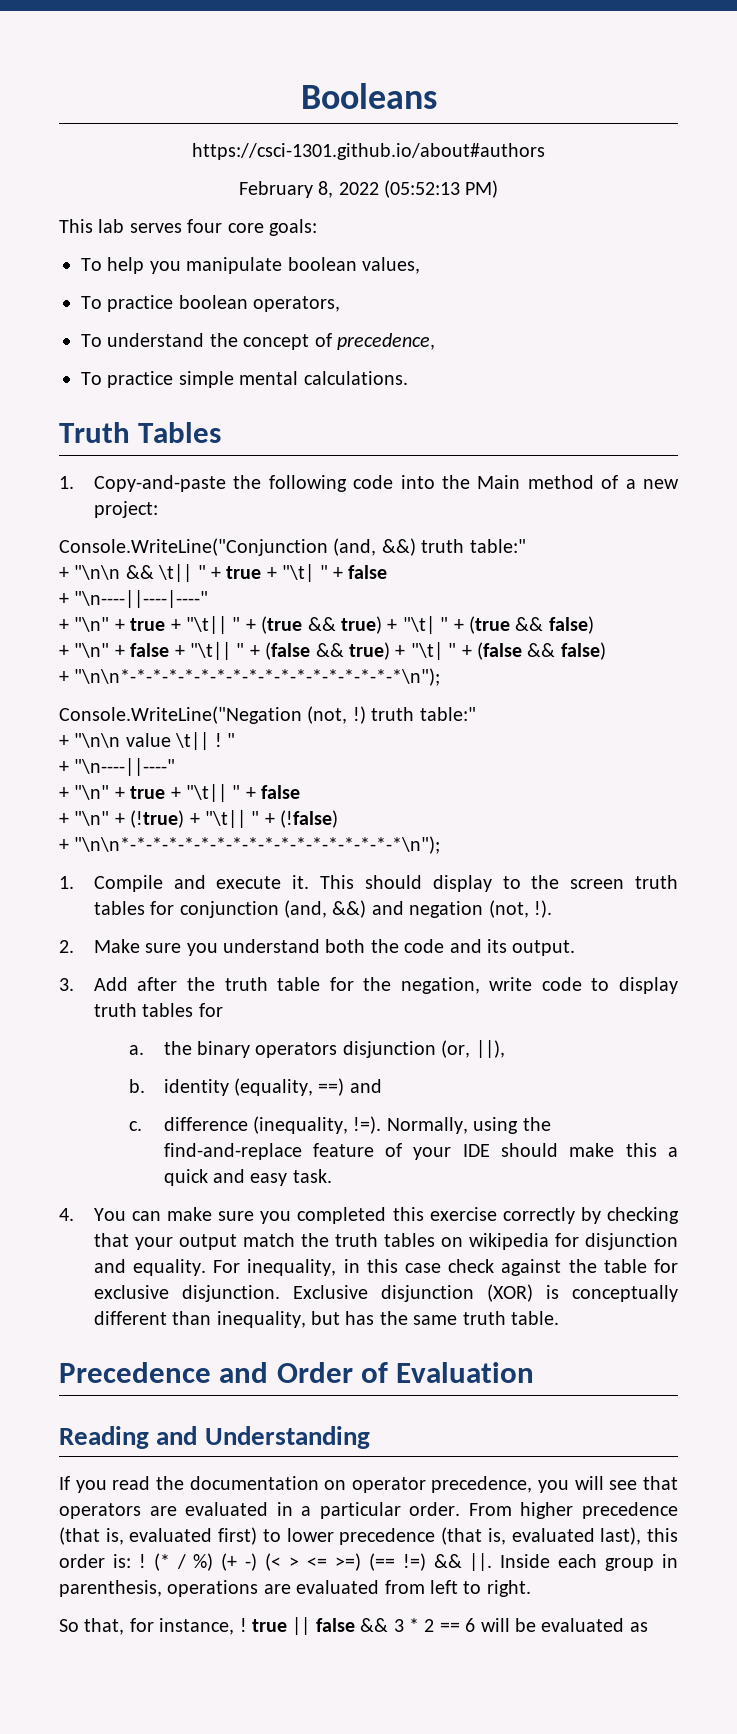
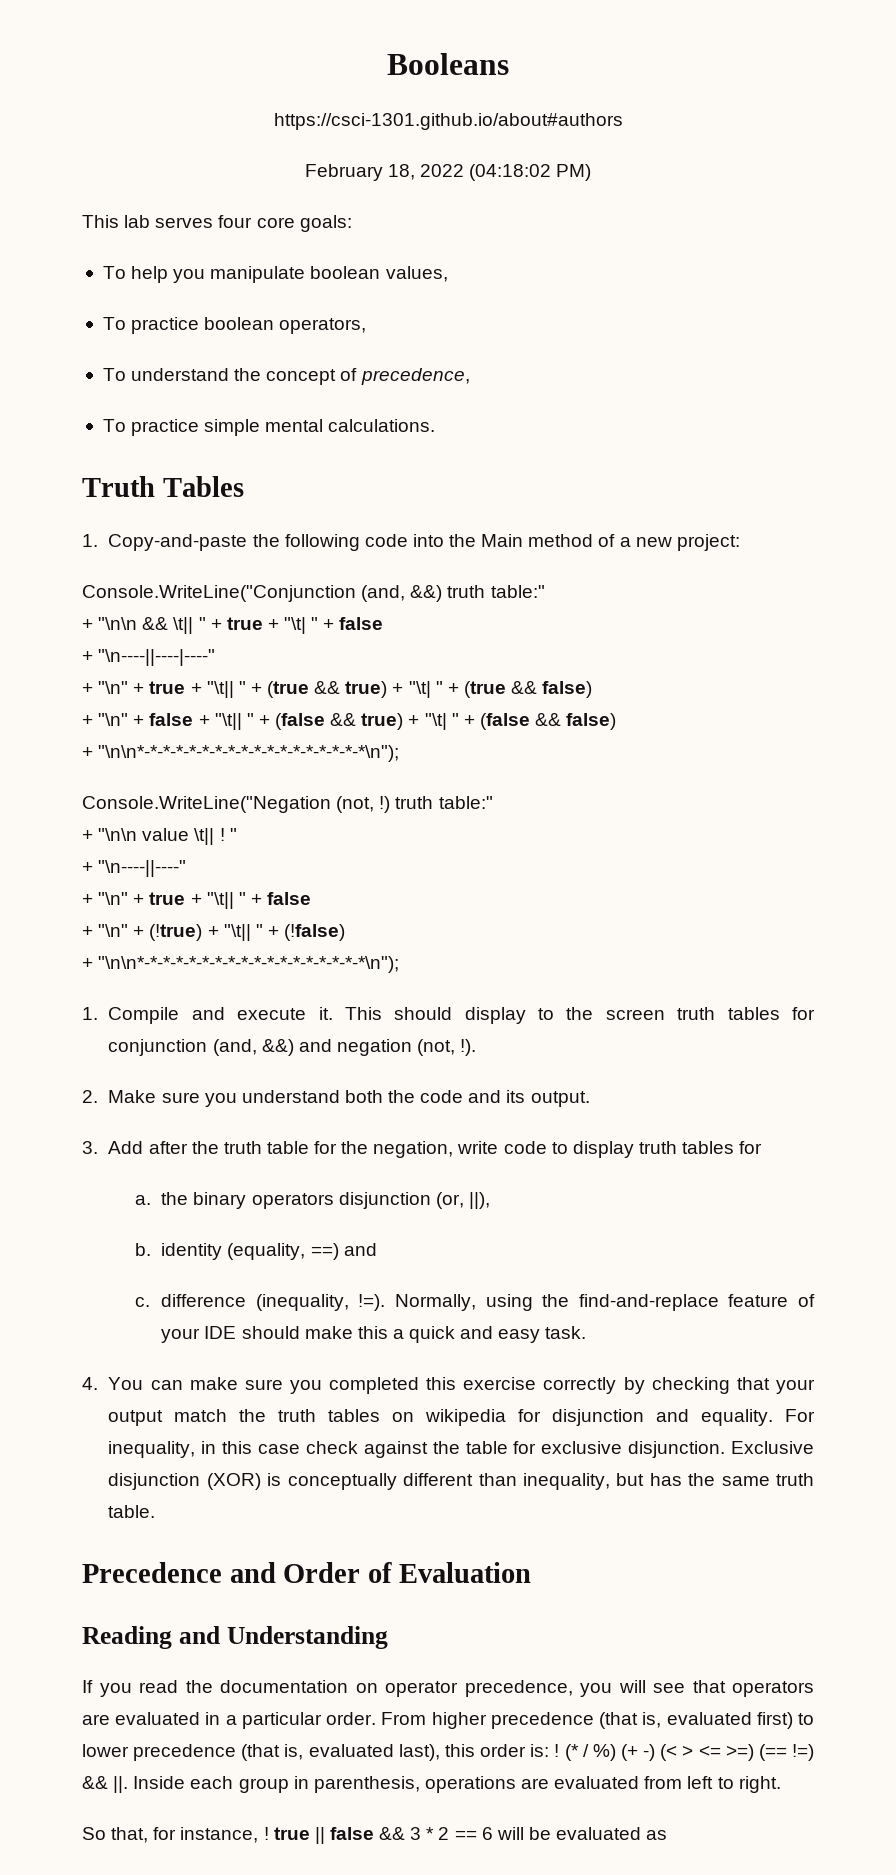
[318,180,460,198] 8, 2022 (05:52:13 -> [387,164,552,181] 18, 2022 (04:18:02

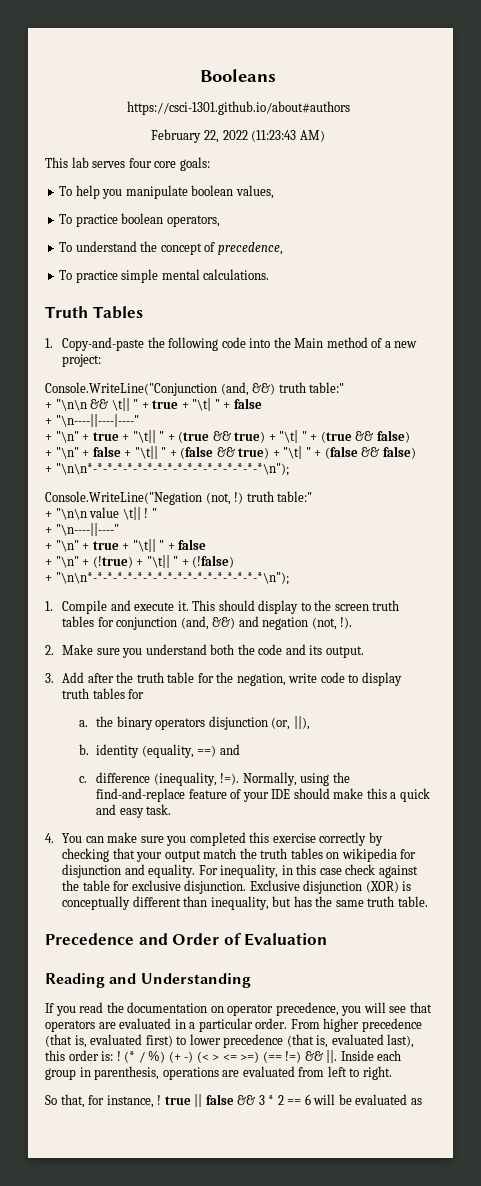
[387,164,592,181] 18, 2022 (04:18:02 PM) -> [203,130,325,143] 22, 2022 (11:23:43 AM)

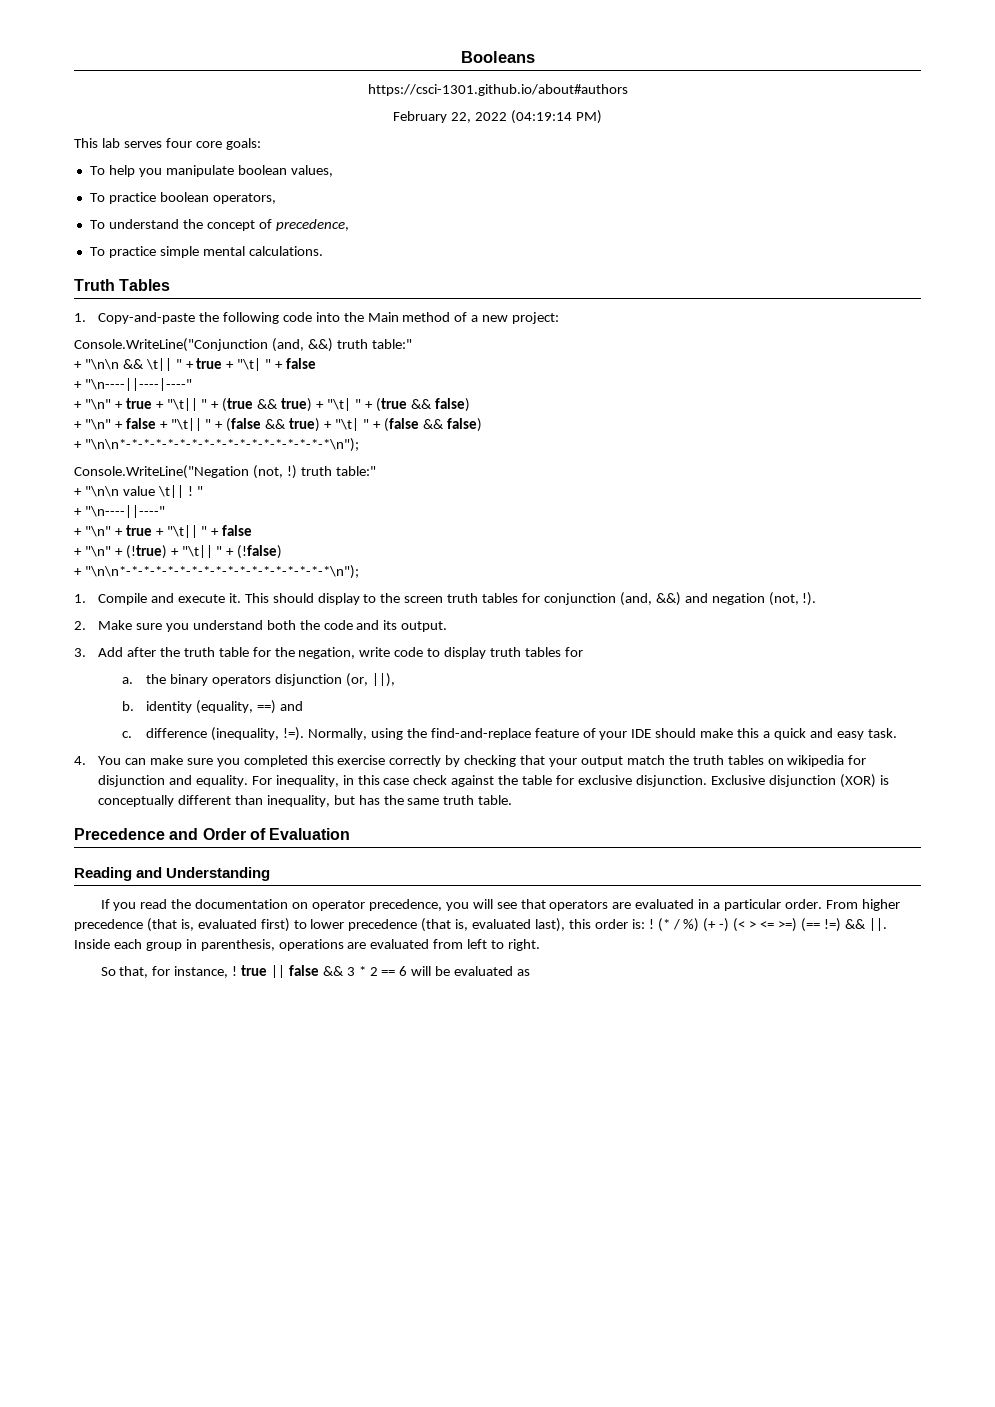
[251,130,325,142] (11:23:43 AM) -> [510,110,602,124] (04:19:14 PM)

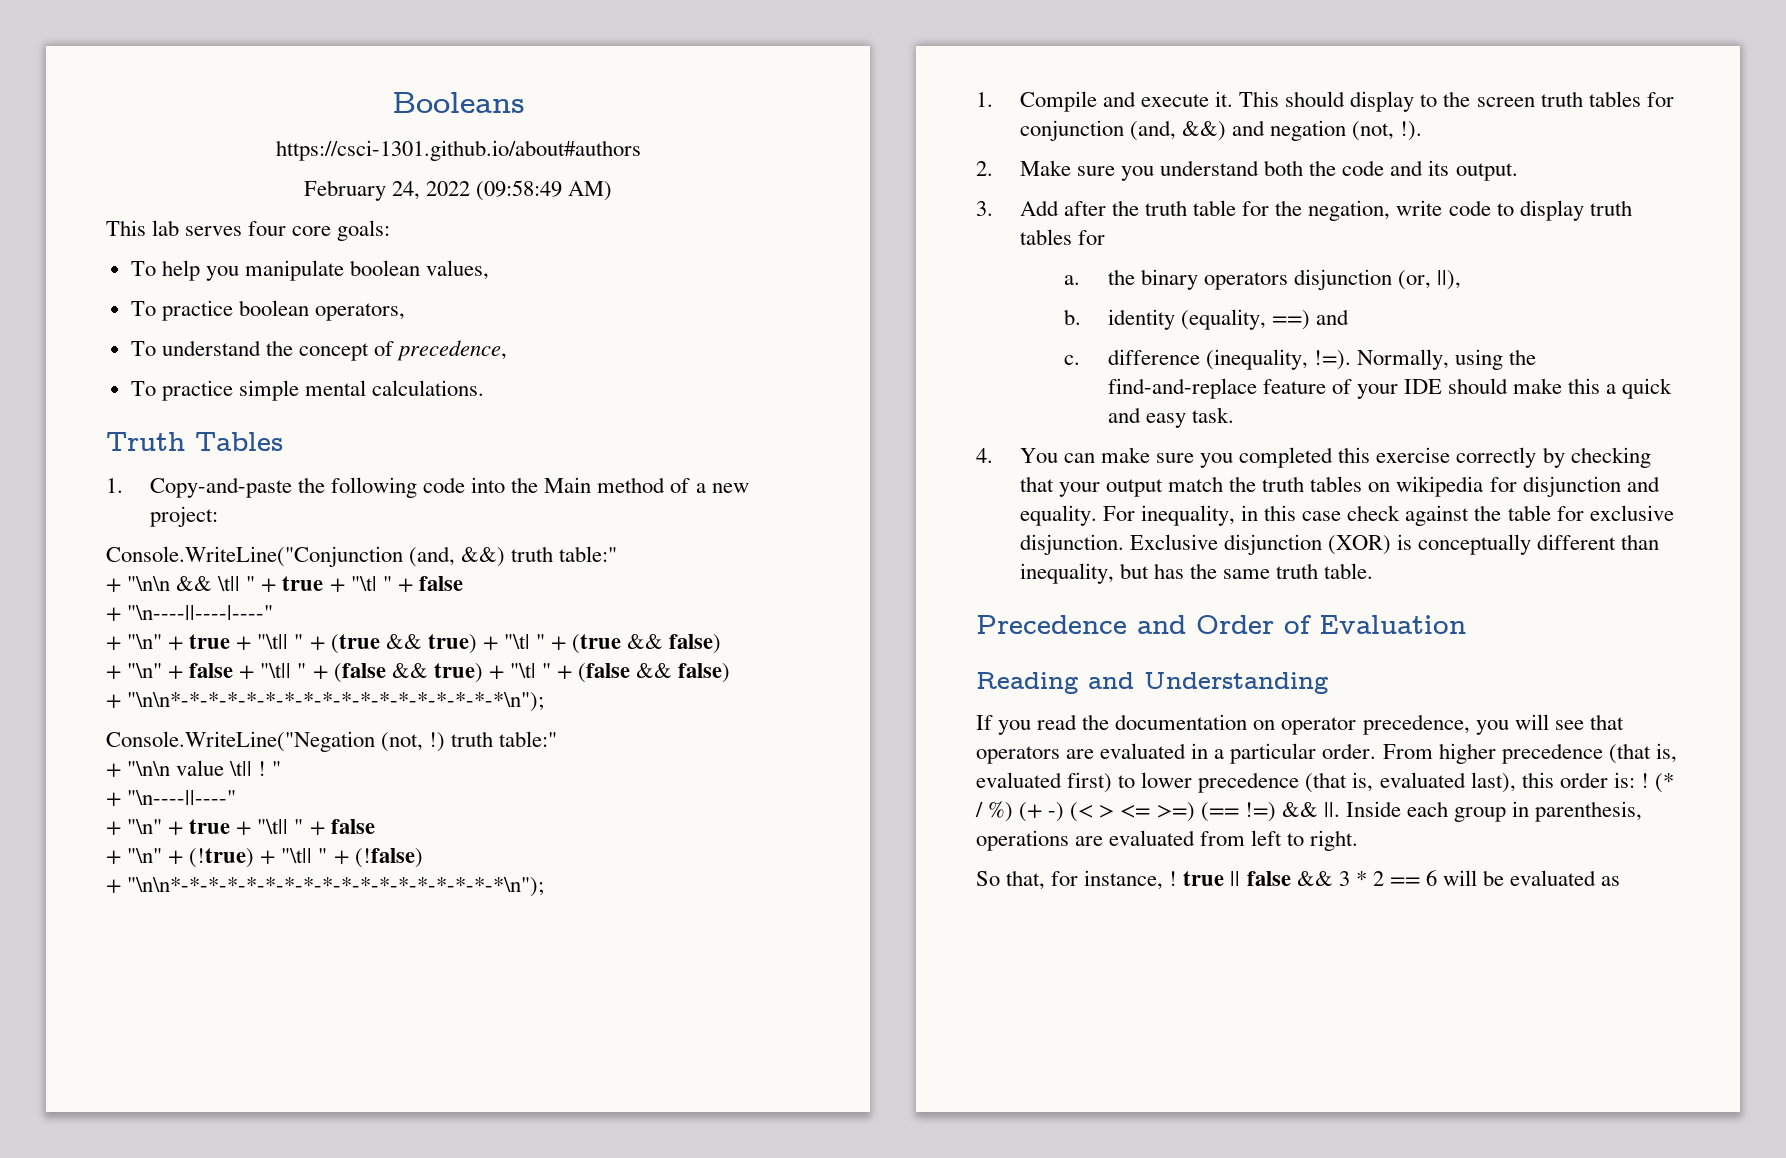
[451,110,602,124] 22, 2022 (04:19:14 PM) -> [391,180,613,201] 24, 2022 (09:58:49 AM)

